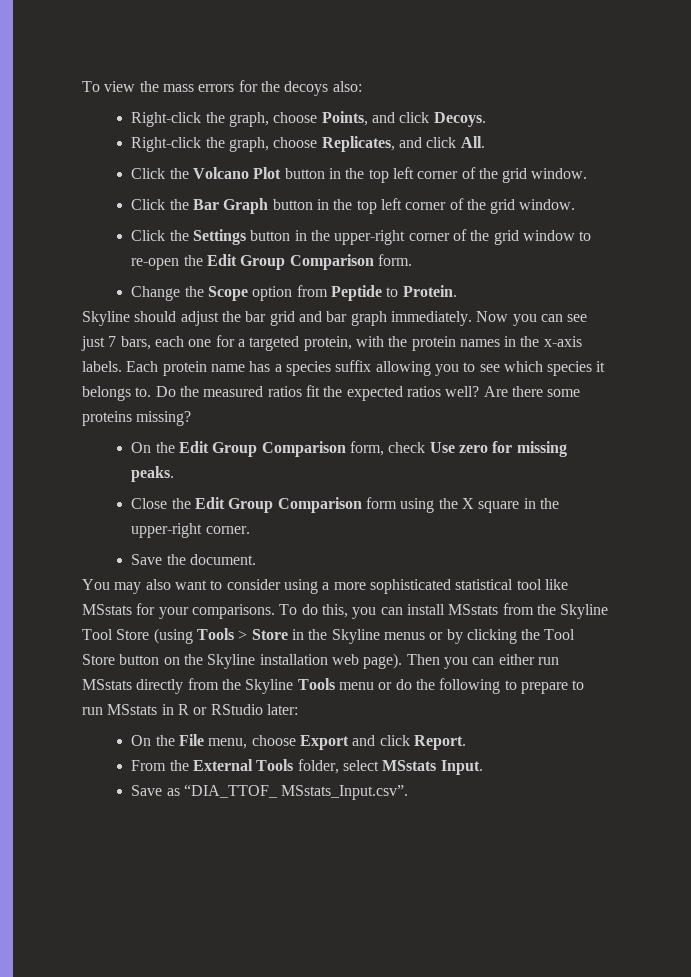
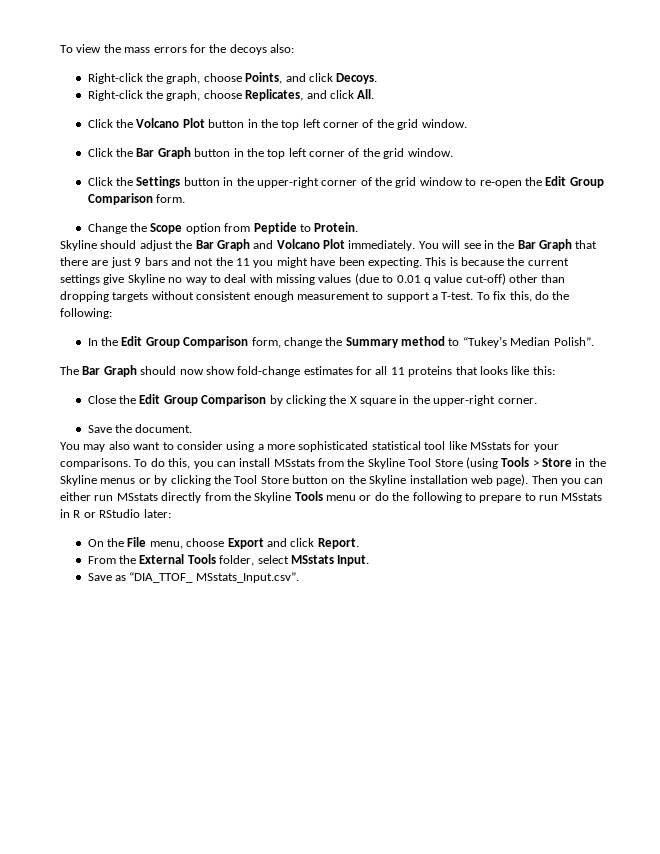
[245,311,588,326] [81,335,582,351] [82,360,606,376] [82,385,581,401] [82,411,192,426] [131,442,152,453] bar grid and bar graph immediately. Now you can see just 7 bars, each one for a targeted protein, with the protein names in the x-axis labels. Each protein name has a species suffix allowing you to see which species it belongs to. Do the measured ratios fit the expected ratios well? Are there some proteins missing? // On -> [195,239,598,251] [60,257,569,268] [60,273,566,285] [60,291,570,302] [60,308,112,319] [87,338,98,346] Bar Graph and Volcano Plot immediately. You will see in the Bar Graph that there are just 9 bars and not the 11 you might have been expecting. This is because the current settings give Skyline no way to deal with missing values (due to 0.01 q value cut-off) other than dropping targets without consistent enough measurement to support a T-test. To fix this, do the following: // In
[388,441,567,457] [131,466,175,482] check Use zero for missing peaks. -> [283,336,594,348] [60,365,555,377] change the Summary method to “Tukey’s Median Polish”. // The Bar Graph should now show fold-change estimates for all 11 proteins that looks like this:
[365,497,435,513] form using -> [269,395,326,406] by clicking

